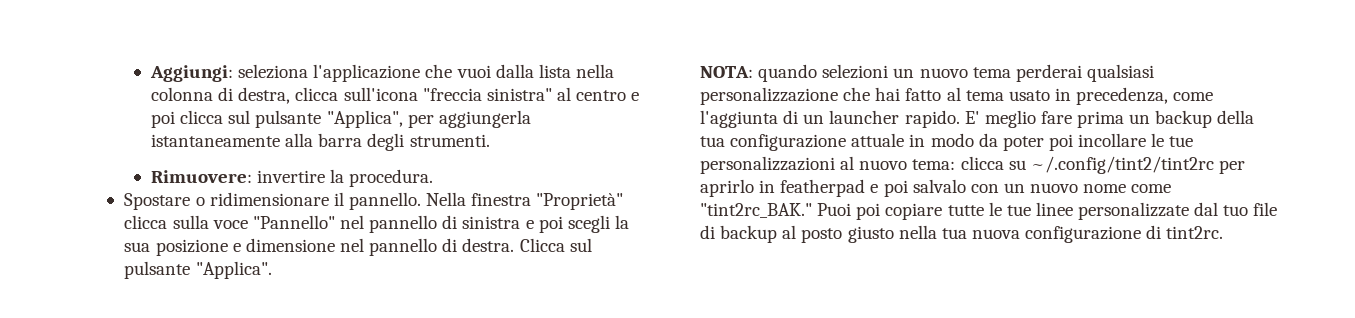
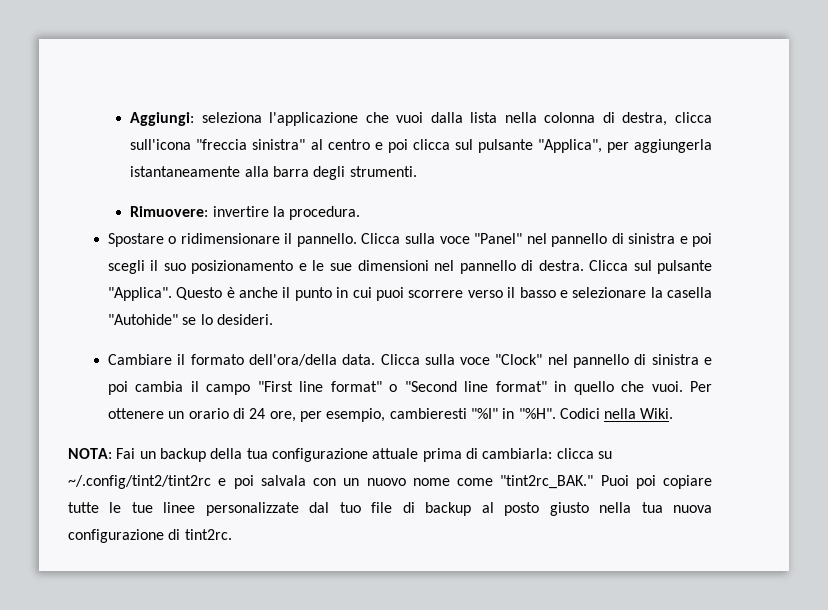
[426,192,624,210] [124,215,335,229] Nella finestra "Proprietà" clicca sulla voce "Pannello" -> [361,233,522,244] Clicca sulla voce "Panel"
[614,215,629,229] [124,238,335,256] la sua posizione e dimensione -> [150,260,429,274] il suo posizionamento e le sue dimensioni
[700,64,1154,82] [700,87,1214,105] [700,110,1125,128] // NOTA: quando selezioni un nuovo tema perderai qualsiasi personalizzazione che hai fatto al tema usato in precedenza, come l'aggiunta di un launcher rapido. E' meglio fare prima -> [176,287,712,301] [107,314,273,325] [107,354,712,368] [107,381,713,395] [107,408,674,422] [68,448,136,459] Questo è anche il punto in cui puoi scorrere verso il basso e selezionare la casella "Autohide" se lo desideri. // Cambiare il formato dell'ora/della data. Clicca sulla voce "Clock" nel pannello di sinistra e poi cambia il campo "First line format" o "Second line format" in quello che vuoi. Per ottenere un orario di 24 ore, per esempio, cambieresti "%I" in "%H". Codici nella Wiki. // NOTA: Fai
[909,133,1194,151] [700,156,1245,174] [700,179,966,197] in modo da poter poi incollare le tue personalizzazioni al nuovo tema: clicca su ~/.config/tint2/tint2rc per aprirlo in featherpad e poi salvalo -> [422,448,612,462] [68,475,306,489] prima di cambiarla: clicca su ~/.config/tint2/tint2rc e poi salvala

